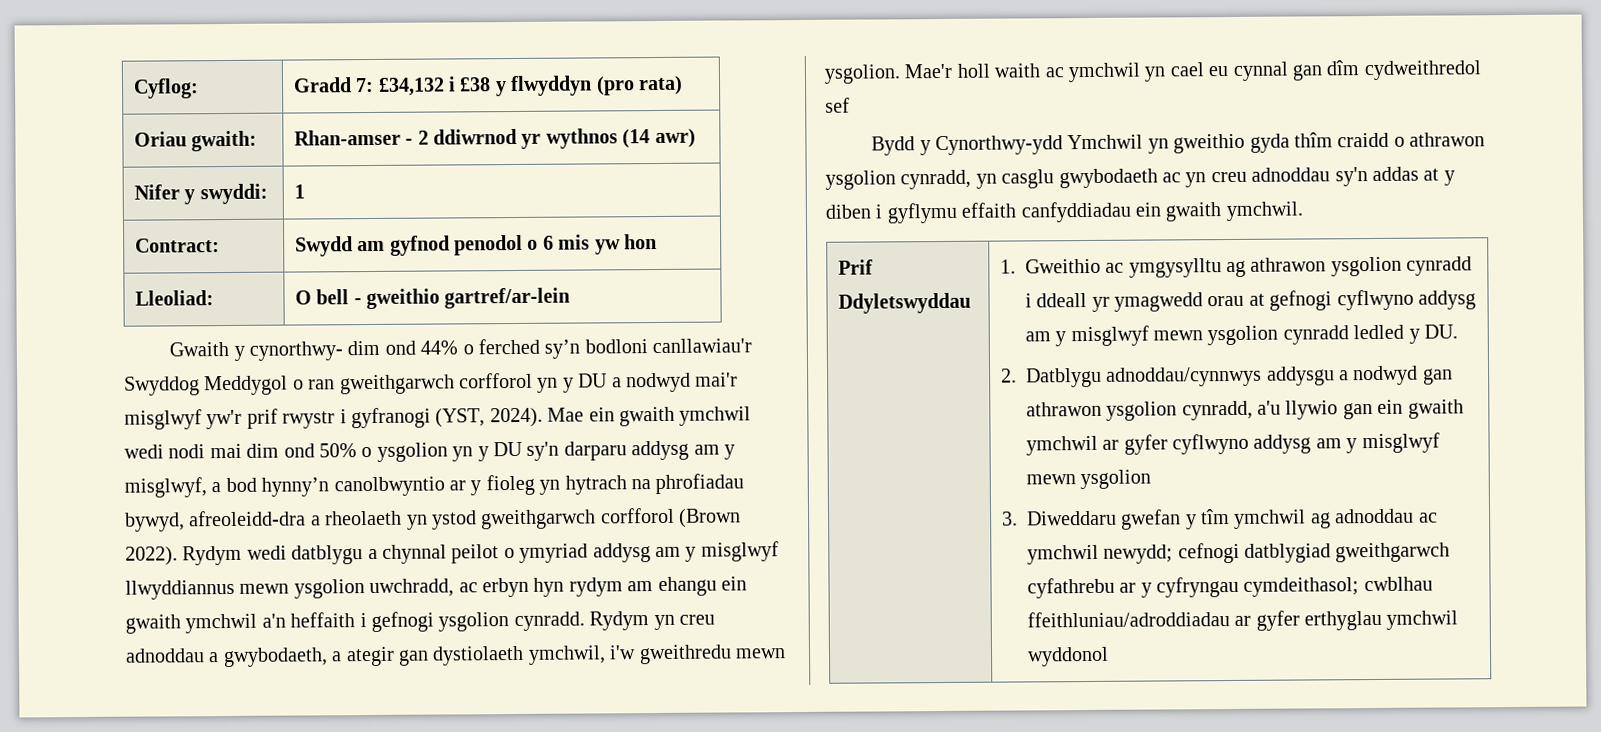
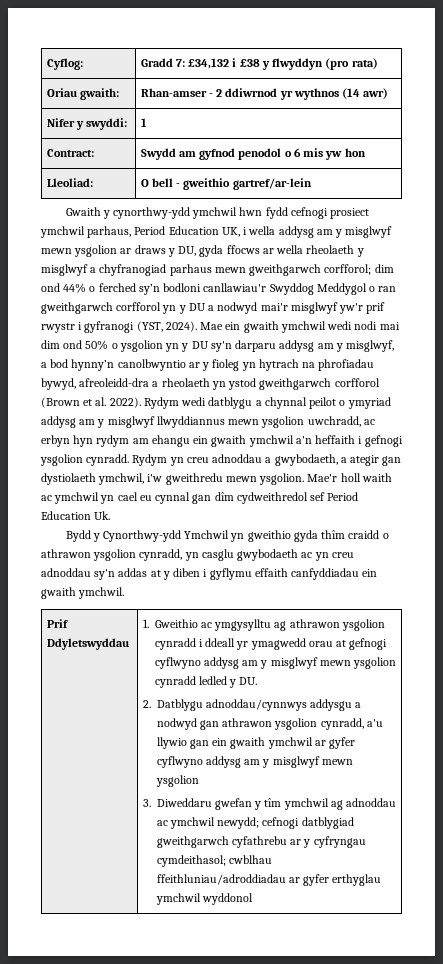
[248,341,343,361] cynorthwy- -> [112,207,370,219] [40,226,393,238] [41,245,364,257] [41,264,372,276] cynorthwy-ydd ymchwil hwn fydd cefnogi prosiect ymchwil parhaus, Period Education UK, i wella addysg am y misglwyf mewn ysgolion ar draws y DU, gyda ffocws ar wella rheolaeth y misglwyf a chyfranogiad parhaus mewn gweithgarwch corfforol;
(742, 518) none -> [83,397,107,406] et al.
(850, 105) none -> [327,492,359,501] [41,511,111,520] Period Education Uk.

